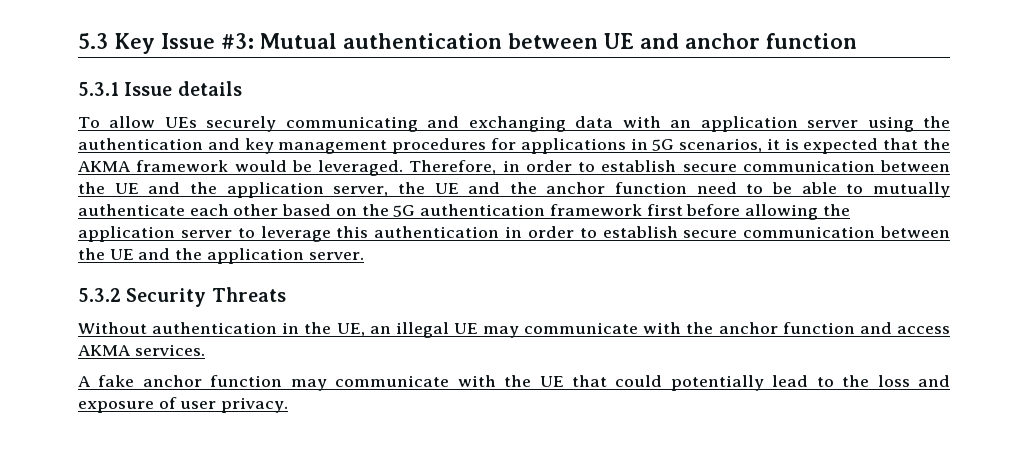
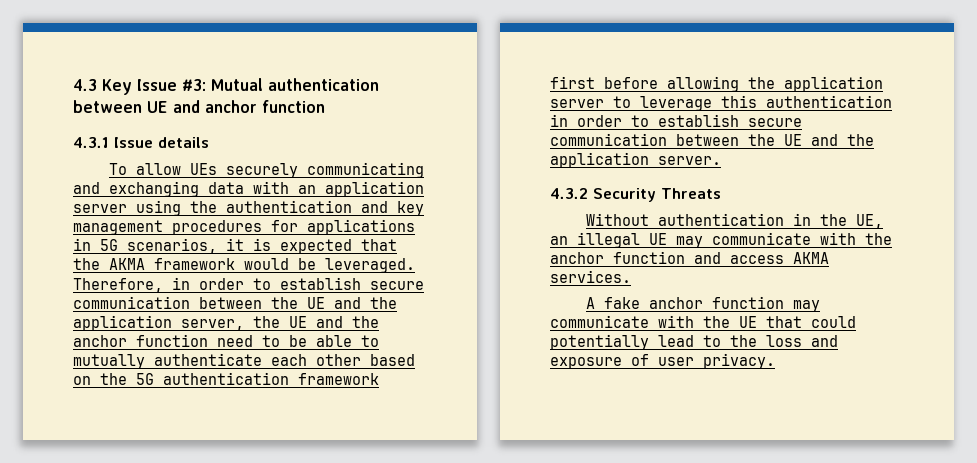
[78,33,108,49] 5.3 -> [73,79,97,91] 4.3
[78,82,119,96] 5.3.1 -> [73,137,109,148] 4.3.1
[78,288,121,302] 5.3.2 -> [550,188,588,199] 4.3.2

